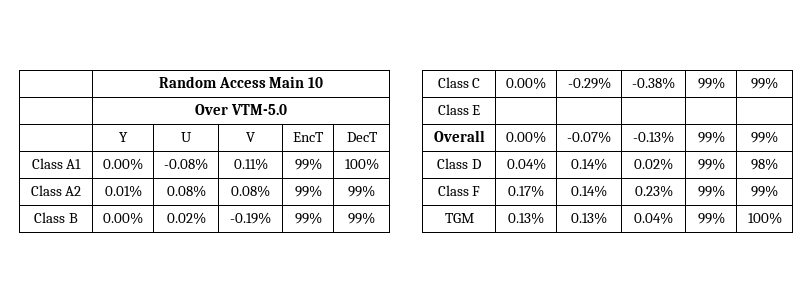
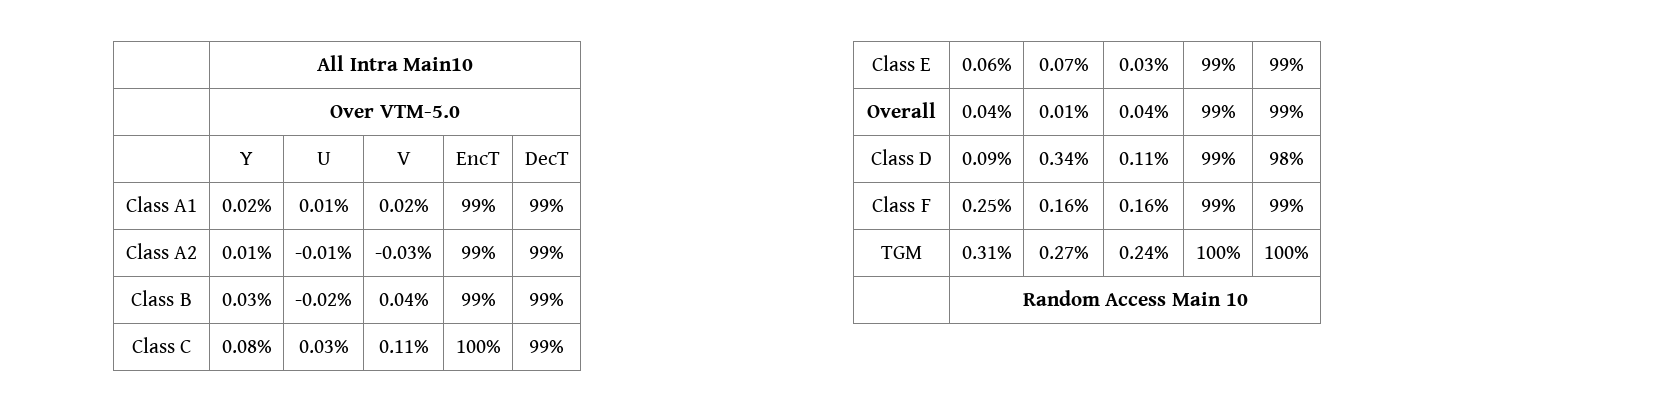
[158,76,324,88] | Random Access Main 10 -> [316,55,474,71] | All Intra Main10
[103,158,143,170] [164,158,209,170] [233,158,268,170] [294,158,322,170] [344,158,379,170] 0.00% | -0.08% | 0.11% | 99% | 100% -> [221,199,272,212] [298,199,349,212] [378,199,429,212] [460,199,496,212] [529,199,564,212] 0.02% | 0.01% | 0.02% | 99% | 99%
[166,185,206,197] [231,185,270,197] 0.08% | 0.08% -> [295,246,352,259] [375,246,432,259] -0.01% | -0.03%
[103,212,143,224] [166,212,206,224] [230,212,271,224] 0.00% | 0.02% | -0.19% -> [221,293,272,306] [295,293,352,306] [378,293,429,306] 0.03% | -0.02% | 0.04%
[506,77,546,89] [567,77,611,89] [632,77,675,89] [697,77,725,89] 0.00% | -0.29% | -0.38% | 99% -> [221,340,272,353] [298,340,349,353] [378,340,429,353] [455,340,501,353] 0.08% | 0.03% | 0.11% | 100%
[433,130,485,142] [506,131,546,143] [567,131,611,143] [633,131,674,143] | | | | // Overall | 0.00% | -0.07% | -0.13% -> [961,58,1012,71] [1038,58,1089,71] [1118,58,1169,71] [1200,58,1236,71] [1269,58,1304,71] [867,102,936,118] [961,105,1012,118] [1038,105,1089,118] [1118,105,1169,118] 0.06% | 0.07% | 0.03% | 99% | 99% // Overall | 0.04% | 0.01% | 0.04%
[506,158,546,170] [571,158,607,170] [634,158,673,170] 0.04% | 0.14% | 0.02% -> [961,152,1012,165] [1038,152,1089,165] [1118,152,1169,165] 0.09% | 0.34% | 0.11%
[508,185,544,197] [571,185,607,197] [634,185,673,197] 0.17% | 0.14% | 0.23% -> [961,199,1012,212] [1038,199,1089,212] [1118,199,1169,212] 0.25% | 0.16% | 0.16%
[508,212,544,224] [571,212,607,224] [634,212,673,224] [697,212,725,224] [747,212,782,224] 0.13% | 0.13% | 0.04% | 99% | 100% -> [961,246,1012,259] [1038,246,1089,259] [1118,246,1169,259] [1195,246,1241,259] [1264,246,1309,259] [1022,290,1248,306] 0.31% | 0.27% | 0.24% | 100% | 100% // | Random Access Main 10

